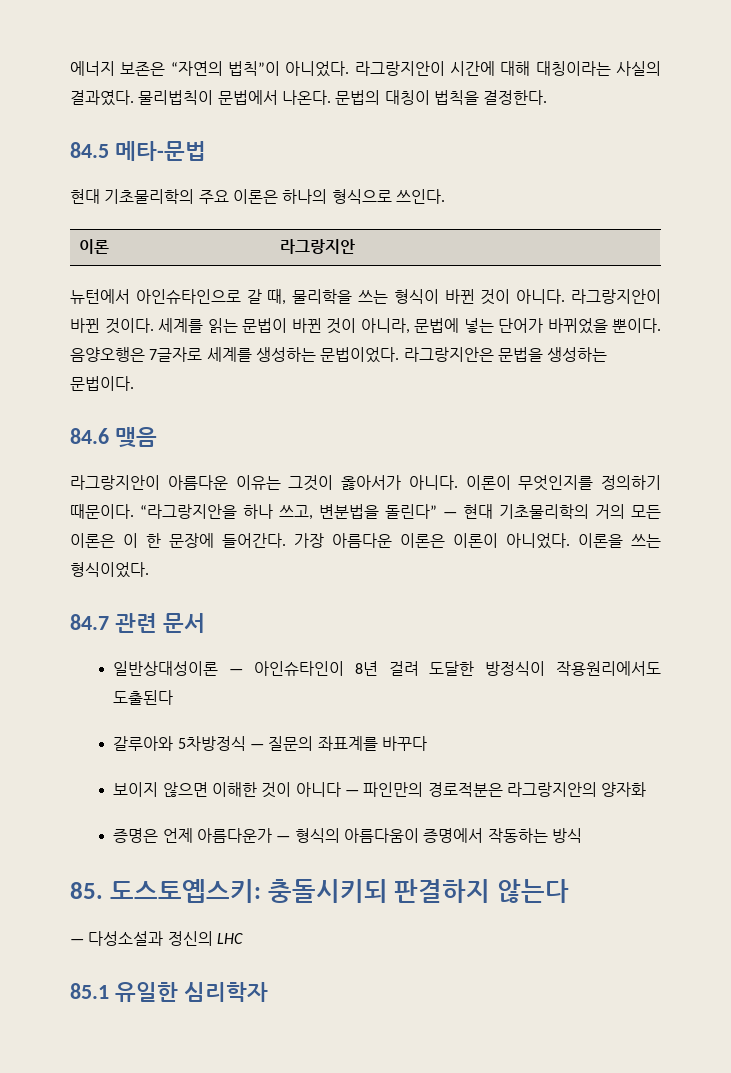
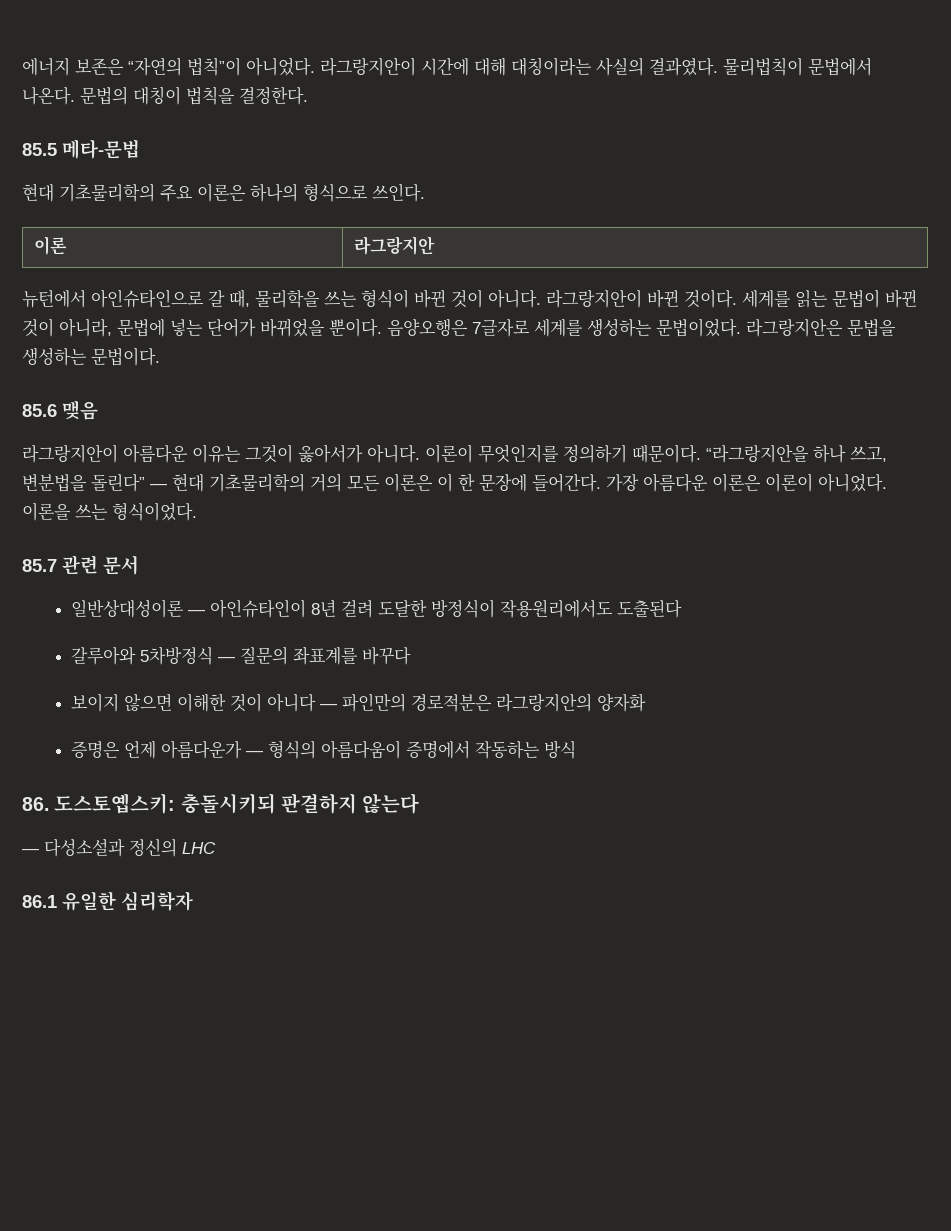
[70,142,109,158] 84.5 -> [22,143,57,156] 85.5
[70,428,109,444] 84.6 -> [22,404,57,417] 85.6
[70,614,109,630] 84.7 -> [22,559,57,572] 85.7
[70,882,103,899] 85. -> [22,797,49,811] 86.
[70,983,109,999] 85.1 -> [22,895,57,908] 86.1

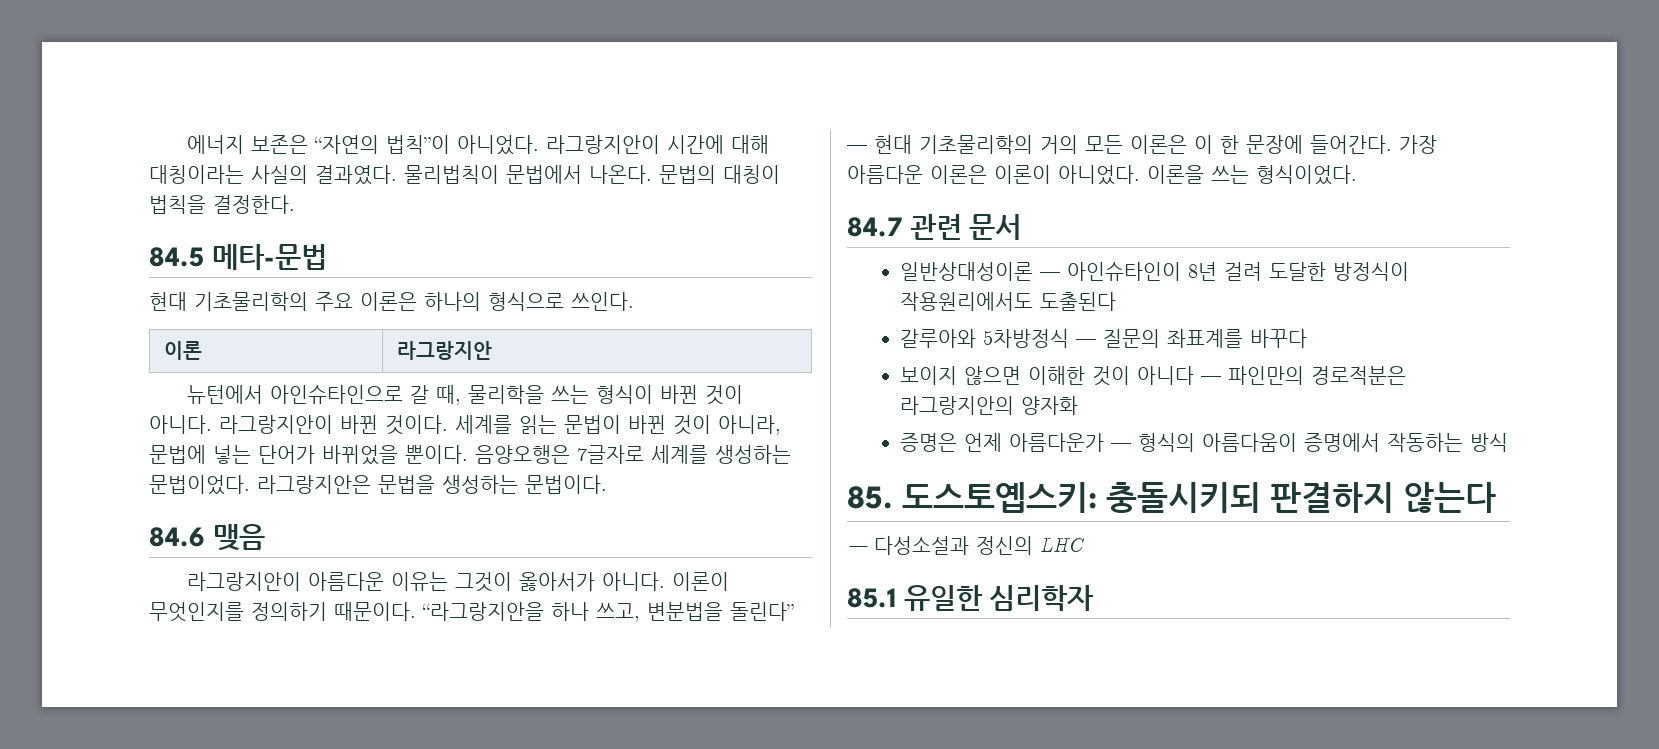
[22,143,57,156] 85.5 -> [149,247,204,267] 84.5
[22,404,57,417] 85.6 -> [149,527,205,547] 84.6
[22,559,57,572] 85.7 -> [847,217,902,237] 84.7
[22,797,49,811] 86. -> [847,486,893,509] 85.
[22,895,57,908] 86.1 -> [847,588,896,608] 85.1

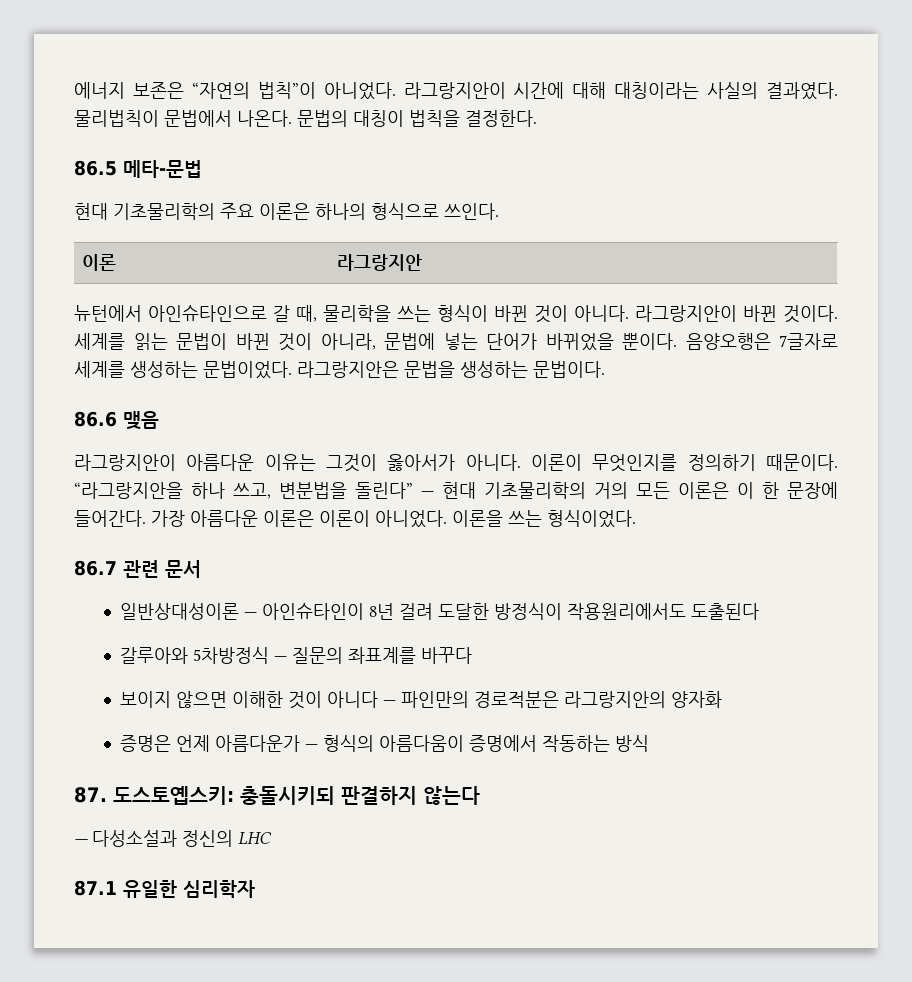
[149,247,204,267] 84.5 -> [74,160,117,176] 86.5
[149,527,205,547] 84.6 -> [74,411,117,427] 86.6
[847,217,902,237] 84.7 -> [74,560,117,576] 86.7
[847,486,893,509] 85. -> [74,787,107,803] 87.
[847,588,896,608] 85.1 -> [74,880,117,896] 87.1

